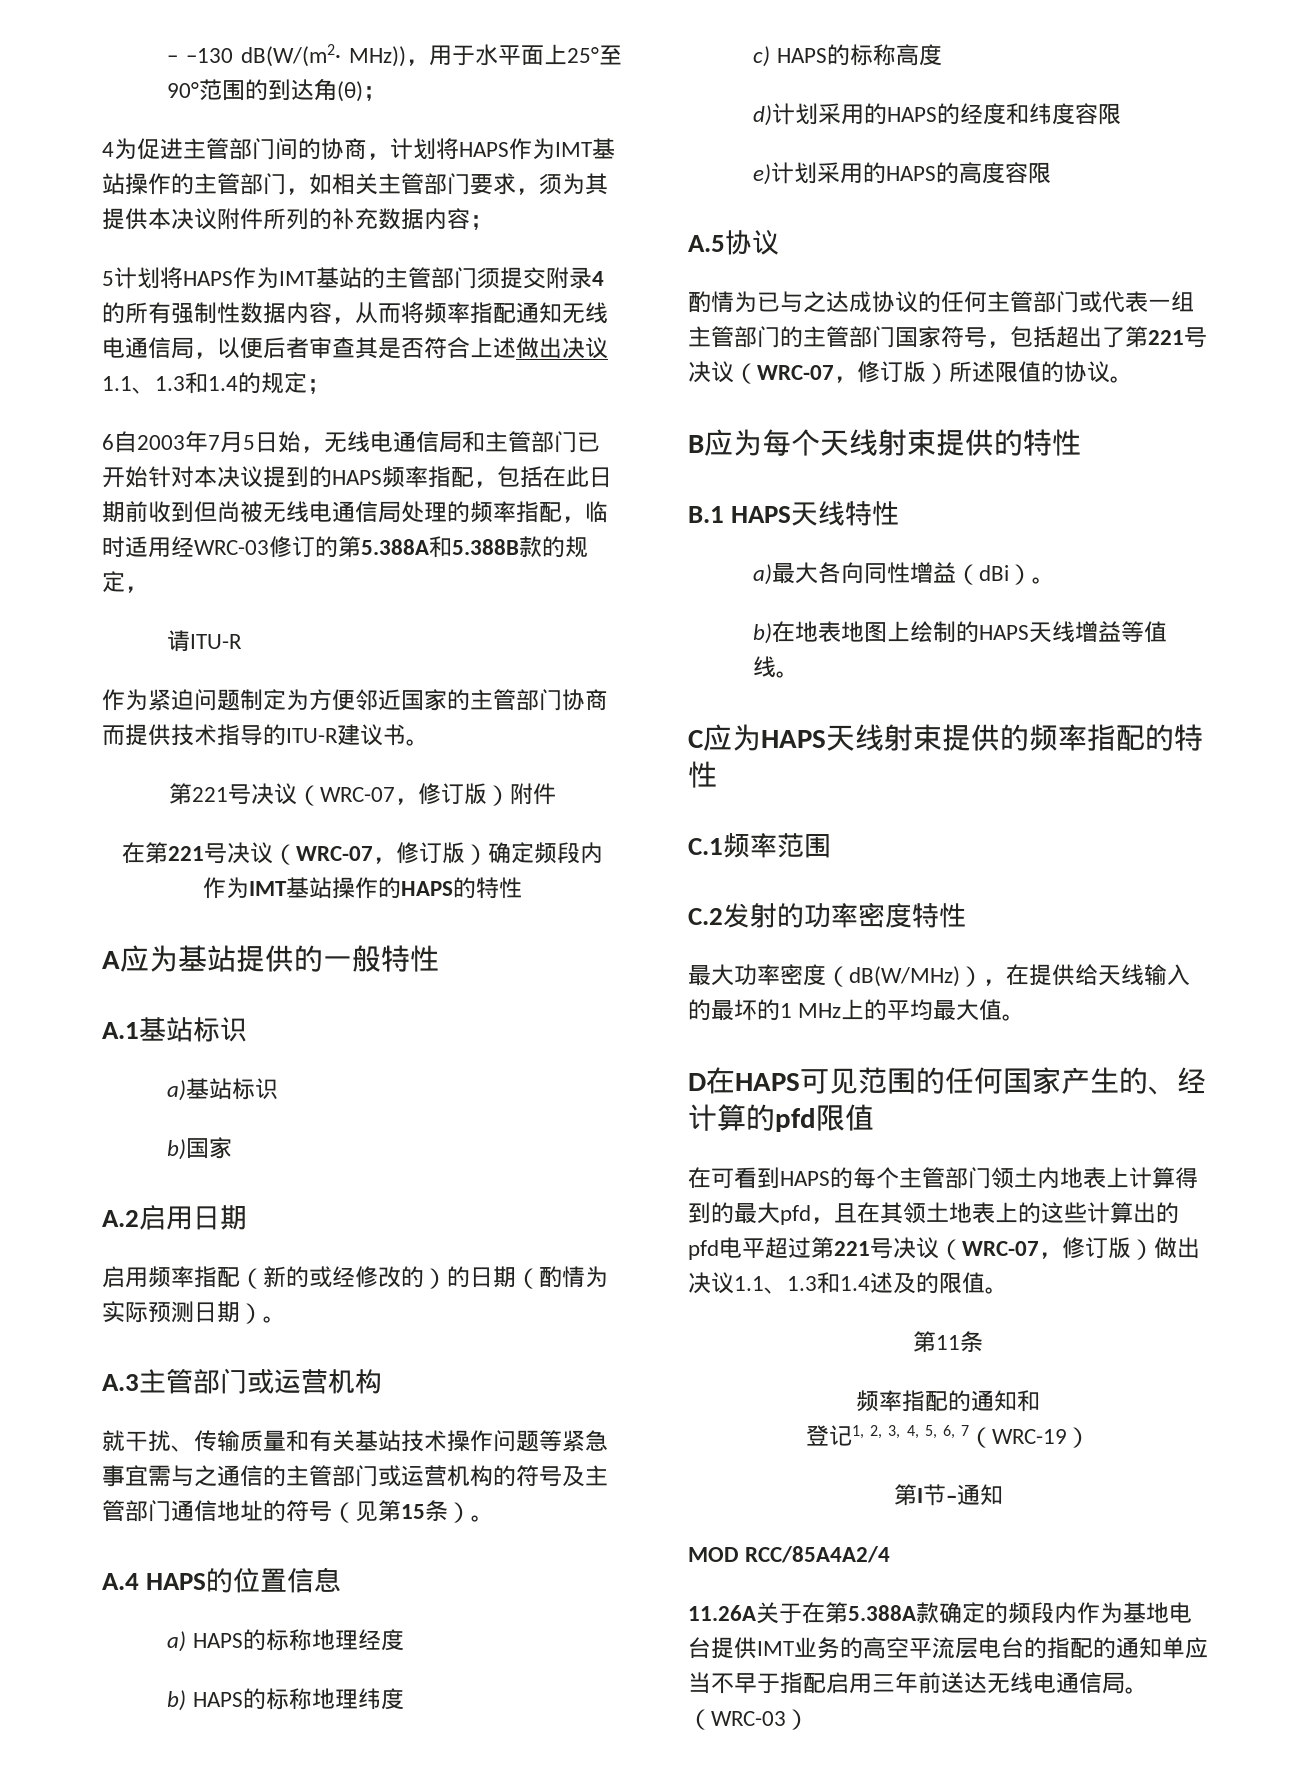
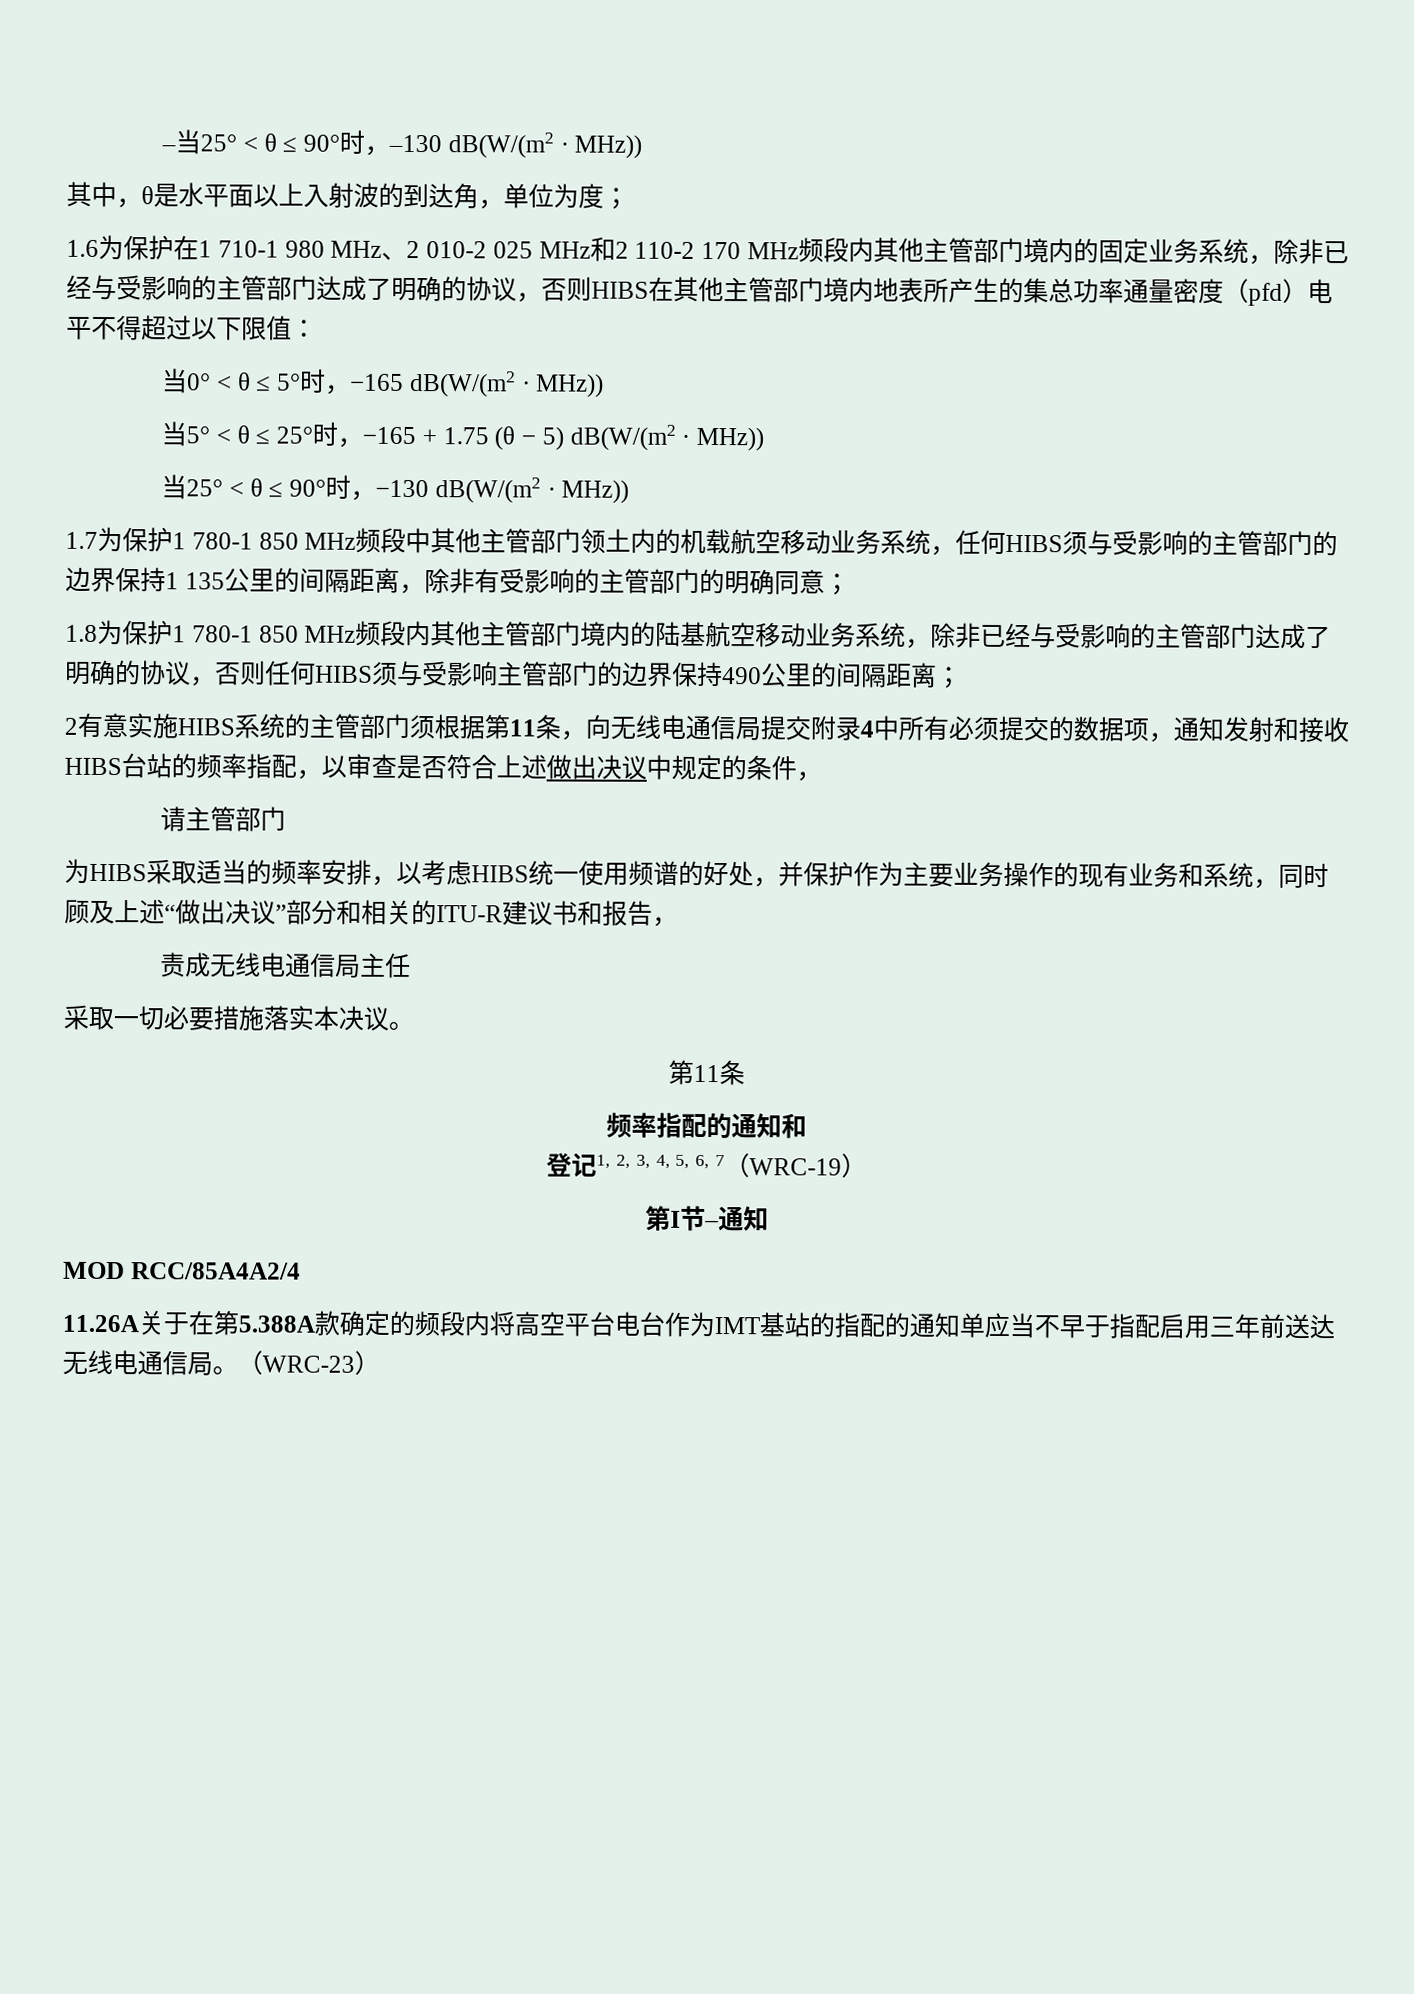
[167,44,622,67] [167,78,387,102] [102,138,615,160] [102,173,608,195] [102,208,493,230] [102,267,604,289] [102,302,608,324] [102,337,378,359] – –130 dB(W/(m2· MHz))，用于水平面上25°至90°范围的到达角(θ)； // 4为促进主管部门间的协商，计划将HAPS作为IMT基站操作的主管部门，如相关主管部门要求，须为其提供本决议附件所列的补充数据内容； // 5计划将HAPS作为IMT基站的主管部门须提交附录4的所有强制性数据内容，从而将频率指配通知无线电通信局，以便后者审查其 -> [161,129,643,159] [66,181,629,210] [66,234,1349,265] [66,274,1333,306] [66,315,317,341] [161,368,605,398] [161,421,765,452] [161,474,630,504] [65,526,1339,557] [65,566,850,596] [65,619,1332,649] [65,659,962,689] [64,712,1349,743] [64,753,397,780] –当25° < θ ≤ 90°时，–130 dB(W/(m2 · MHz)) // 其中，θ是水平面以上入射波的到达角，单位为度； // 1.6为保护在1 710-1 980 MHz、2 010-2 025 MHz和2 110-2 170 MHz频段内其他主管部门境内的固定业务系统，除非已经与受影响的主管部门达成了明确的协议，否则HIBS在其他主管部门境内地表所产生的集总功率通量密度（pfd）电平不得超过以下限值： // 当0° < θ ≤ 5°时，−165 dB(W/(m2 · MHz)) // 当5° < θ ≤ 25°时，−165 + 1.75 (θ − 5) dB(W/(m2 · MHz)) // 当25° < θ ≤ 90°时，−130 dB(W/(m2 · MHz)) // 1.7为保护1 780-1 850 MHz频段中其他主管部门领土内的机载航空移动业务系统，任何HIBS须与受影响的主管部门的边界保持1 135公里的间隔距离，除非有受影响的主管部门的明确同意； // 1.8为保护1 780-1 850 MHz频段内其他主管部门境内的陆基航空移动业务系统，除非已经与受影响的主管部门达成了明确的协议，否则任何HIBS须与受影响主管部门的边界保持490公里的间隔距离； // 2有意实施HIBS系统的主管部门须根据第11条，向无线电通信局提交附录4中所有必须提交的数据项，通知发射和接收HIBS台站的频率指配，以审查
[102,372,330,394] [102,431,600,453] [102,466,612,488] [102,501,608,523] [102,536,588,558] [102,571,148,593] [167,630,243,652] [102,689,608,711] [102,724,429,746] [168,783,556,806] [121,842,603,865] [202,877,522,899] [102,945,439,972] [102,1017,247,1042] [167,1078,279,1101] [167,1137,233,1160] [102,1205,247,1230] [102,1266,608,1289] [102,1301,286,1324] [102,1368,382,1394] [102,1430,608,1452] [102,1465,608,1487] [102,1500,494,1523] [102,1567,342,1593] [167,1629,404,1652] [167,1688,404,1711] [753,44,942,67] [753,103,1122,126] [753,162,1052,185] [688,230,779,255] [688,291,1194,313] [688,326,1207,348] [688,361,1133,384] [688,429,1081,456] [688,501,900,526] [753,562,1056,585] [753,621,1168,644] [753,656,800,678] [688,724,1203,751] [688,761,717,788] [688,833,831,858] [688,902,966,928] [688,964,1190,987] [688,999,1026,1021] [688,1067,1206,1095] [688,1104,874,1132] [688,1167,1198,1189] [688,1202,1179,1225] [688,1237,1200,1260] [688,1272,985,1294] 1.1、1.3和1.4的规定； // 6自2003年7月5日始，无线电通信局和主管部门已开始针对本决议提到的HAPS频率指配，包括在此日期前收到但尚被无线电通信局处理的频率指配，临时适用经WRC-03修订的第5.388A和5.388B款的规定， // 请ITU-R // 作为紧迫问题制定为方便邻近国家的主管部门协商而提供技术指导的ITU-R建议书。 // 第221号决议（WRC-07，修订版）附件 // 在第221号决议（WRC-07，修订版）确定频段内 // 作为IMT基站操作的HAPS的特性 // A应为基站提供的一般特性 // A.1基站标识 // a)基站标识 // b)国家 // A.2启用日期 // 启用频率指配（新的或经修改的）的日期（酌情为实际预测日期）。 // A.3主管部门或运营机构 // 就干扰、传输质量和有关基站技术操作问题等紧急事宜需与之通信的主管部门或运营机构的符号及主管部门通信地址的符号（见第15条）。 // A.4 HAPS的位置信息 // a) HAPS的标称地理经度 // b) HAPS的标称地理纬度 // c) HAPS的标称高度 // d)计划采用的HAPS的经度和纬度容限 // e)计划采用的HAPS的高度容限 // A.5协议 // 酌情为已与之达成协议的任何主管部门或代表一组主管部门的主管部门国家符号，包括超出了第221号决议（WRC-07，修订版）所述限值的协议。 // B应为每个天线射束提供的特性 // B.1 HAPS天线特性 // a)最大各向同性增益（dBi）。 // b)在地表地图上绘制的HAPS天线增益等值线。 // C应为HAPS天线射束提供的频率指配的特性 // C.1频率范围 // C.2发射的功率密度特性 // 最大功率密度（dB(W/MHz)），在提供给天线输入的最坏的1 MHz上的平均最大值。 // D在HAPS可见范围的任何国家产生的、经计算的pfd限值 // 在可看到HAPS的每个主管部门领土内地表上计算得到的最大pfd，且在其领土地表上的这些计算出的pfd电平超过第221号决议（WRC-07，修订版）做出决议1.1、1.3和1.4述及的限值 -> [646,754,822,782] [160,806,287,832] [64,858,1329,889] [64,899,678,927] [160,952,412,979] [63,1004,389,1031] 中规定的条件， // 请主管部门 // 为HIBS采取适当的频率安排，以考虑HIBS统一使用频谱的好处，并保护作为主要业务操作的现有业务和系统，同时顾及上述“做出决议”部分和相关的ITU-R建议书和报告， // 责成无线电通信局主任 // 采取一切必要措施落实本决议
[1077,1602,1192,1624] [688,1637,1024,1659] 作为基地电台提供IMT业务的高空平流层电台 -> [489,1311,810,1338] 将高空平台电台作为IMT基站
[711,1711,786,1726] WRC-03 -> [262,1355,355,1373] WRC-23

